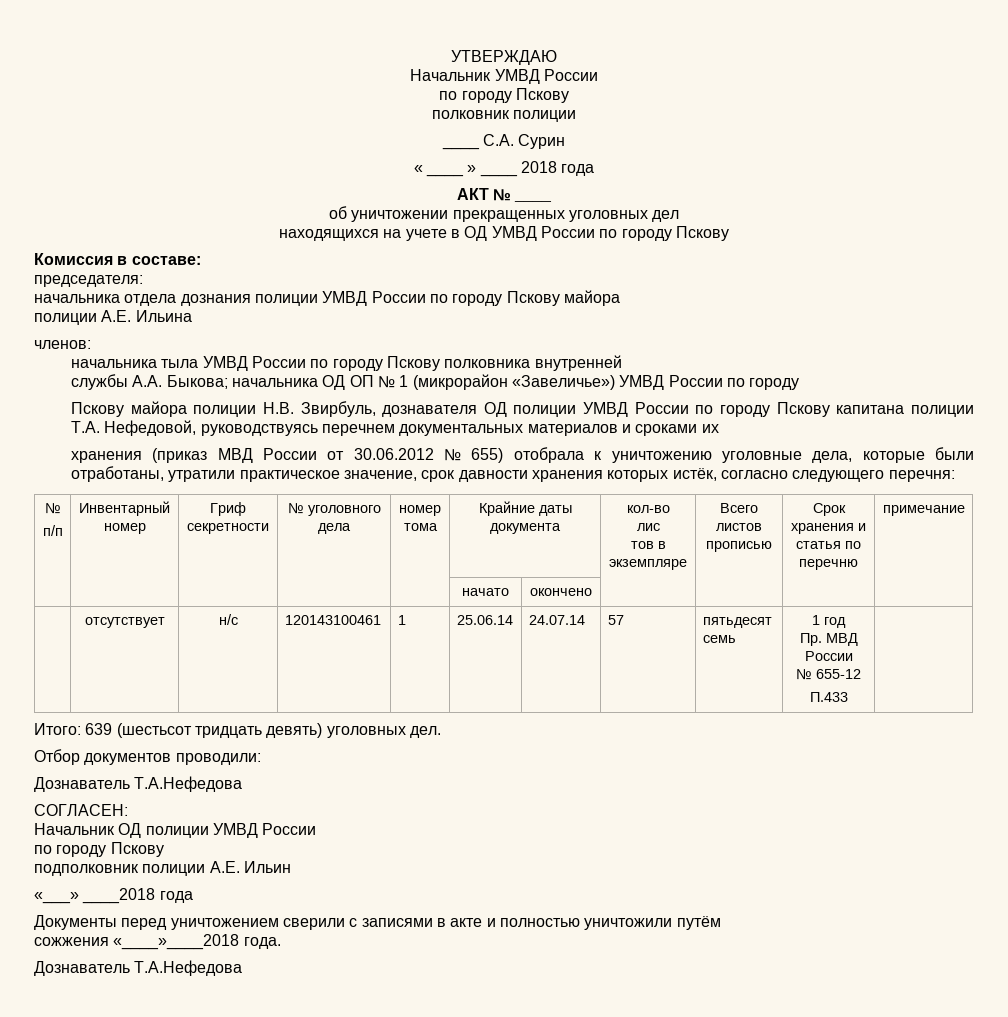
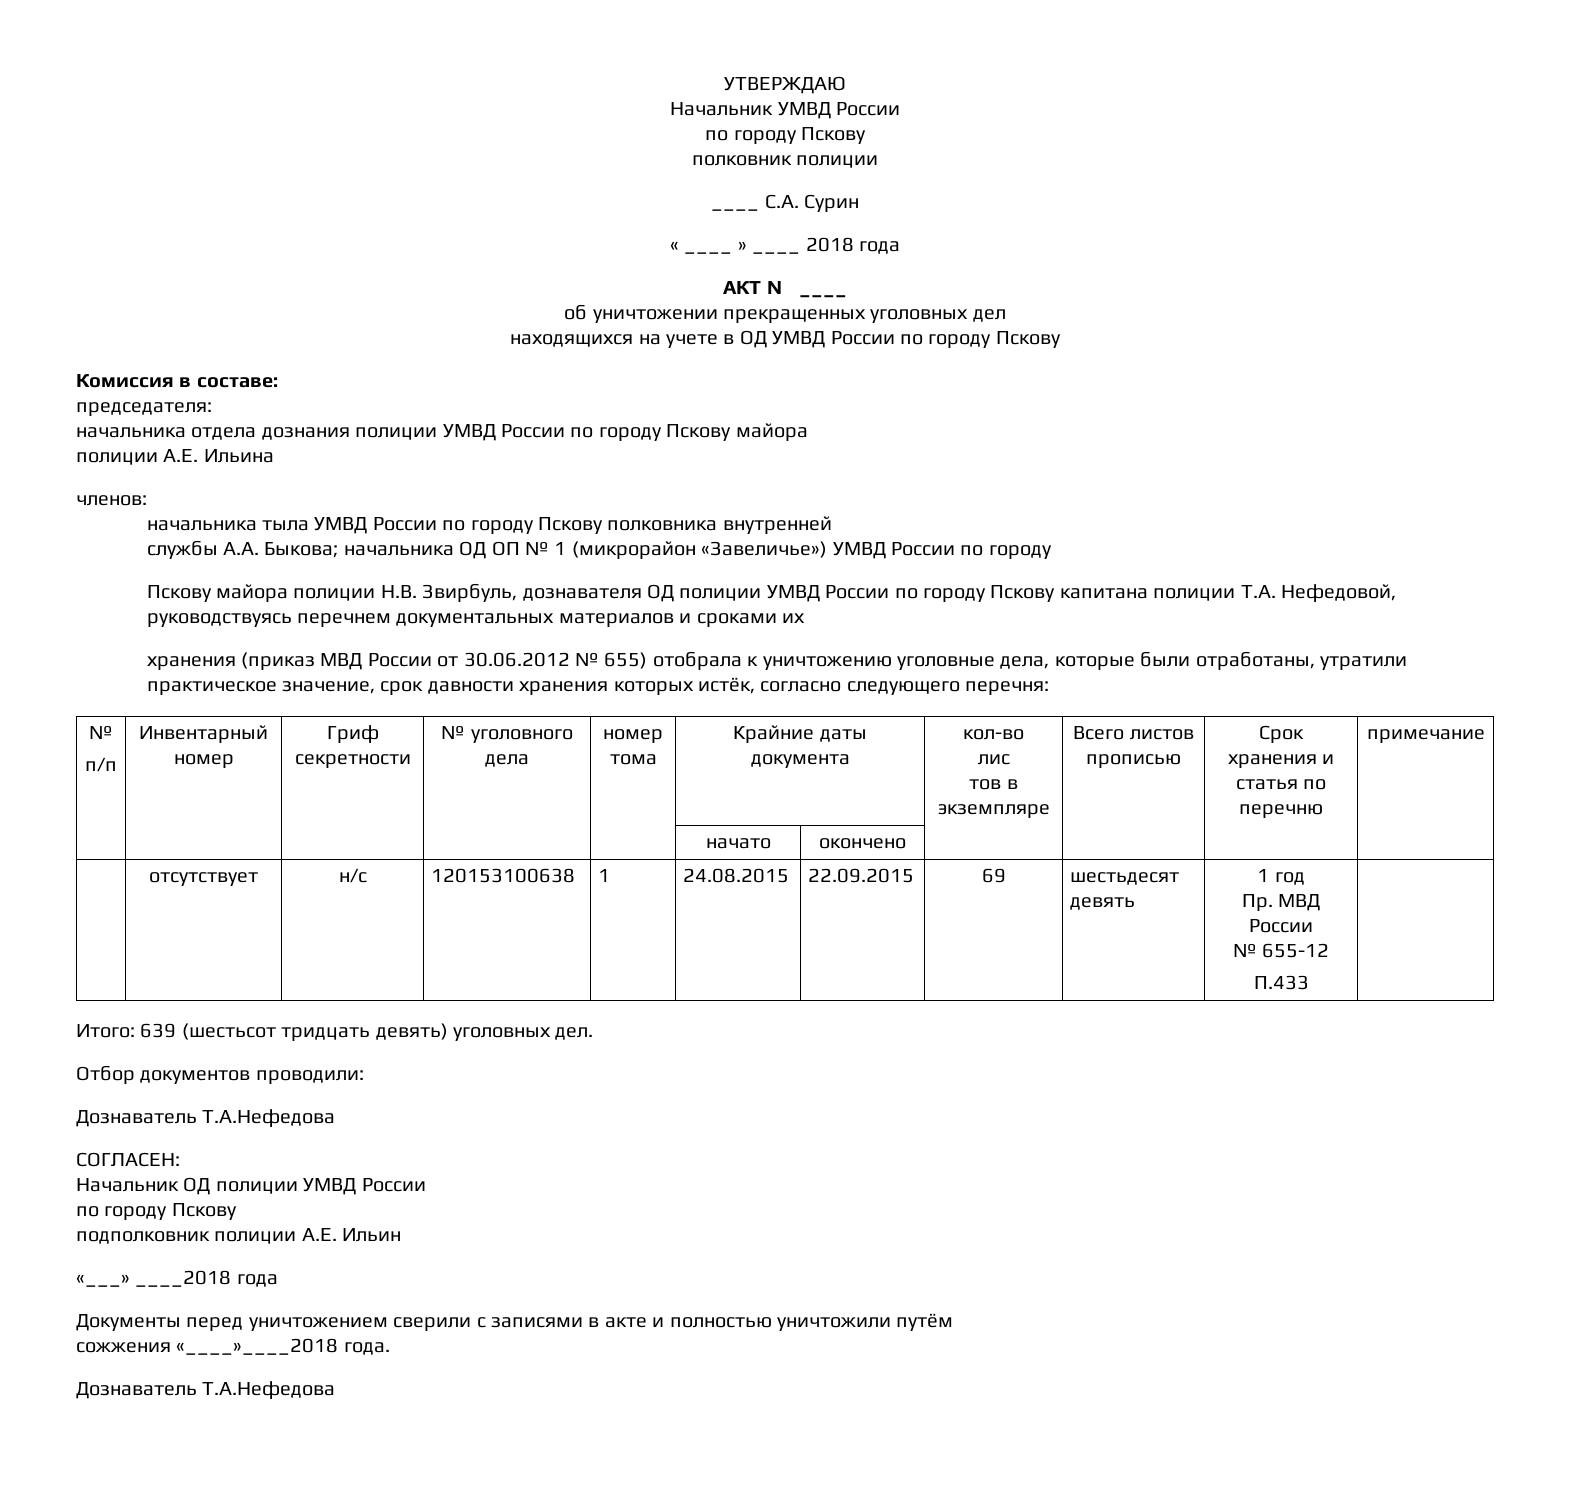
[284,615,381,625] [397,615,406,625] [456,615,513,625] [528,615,585,625] [607,615,624,625] [702,617,772,628] [702,635,736,643] 120143100461 | 1 | 25.06.14 | 24.07.14 | 57 | пятьдесят семь -> [431,868,576,883] [598,869,611,882] [683,868,790,883] [808,868,915,883] [981,868,1006,883] [1070,872,1180,885] [1070,897,1136,910] 120153100638 | 1 | 24.08.2015 | 22.09.2015 | 69 | шестьдесят девять

